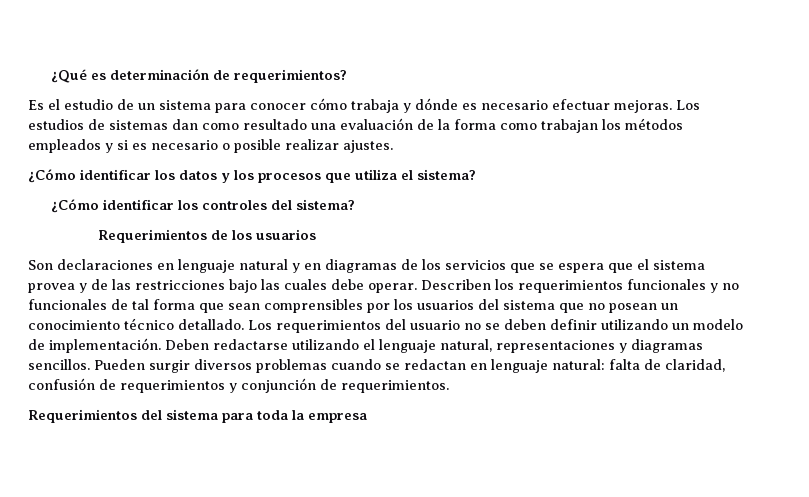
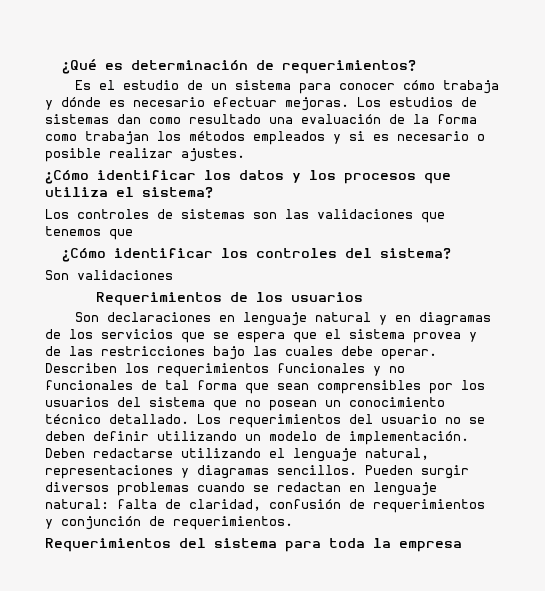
(476, 174) none -> [45,209,445,223] [45,226,133,240] // Los controles de sistemas son las validaciones que tenemos que
(356, 204) none -> [45,270,173,280] // Son validaciones

